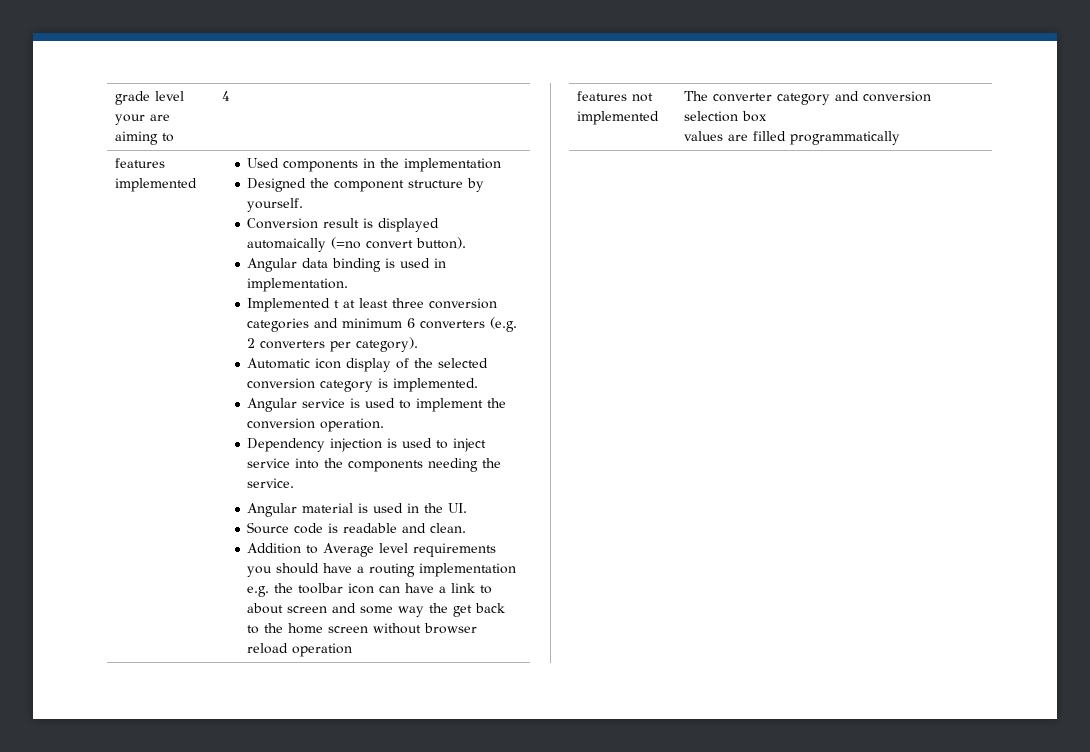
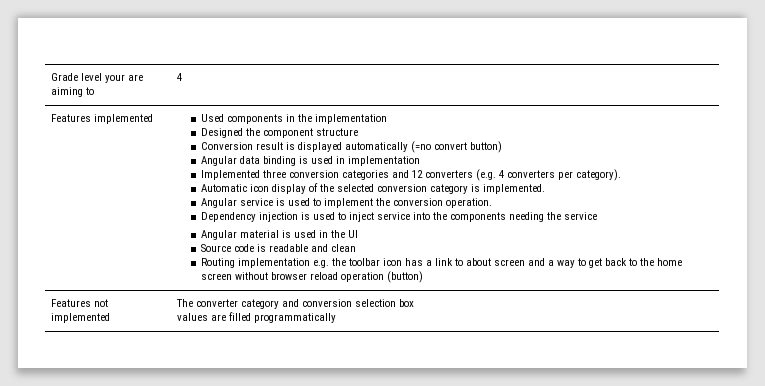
[115,91,151,105] grade -> [51,73,79,81] Grade
[115,158,166,168] features -> [51,114,92,122] Features
[467,178,485,192] [247,198,304,212] by yourself. -> (358, 132) none
[247,238,327,252] automaically -> [344,142,408,152] automatically
[416,237,467,249] button). -> [469,141,502,153] button)
[247,278,349,292] implementation. -> [347,156,420,166] implementation
[334,298,389,308] t at least -> (260, 175) none
[342,318,416,328] minimum 6 -> [411,170,423,178] 12
[247,338,256,348] 2 -> [498,170,504,178] 4
[247,478,295,488] service. -> [563,212,597,220] service
[448,503,468,513] UI. -> [347,230,358,238] UI
[430,523,467,533] [247,543,497,557] [247,563,416,577] clean. // Addition to Average level requirements you should have a routing -> [330,244,356,252] [200,258,235,268] clean // Routing
[379,583,435,593] can have -> [404,258,423,266] has
[360,603,449,617] some way the -> [547,258,586,268] a way to
[577,91,628,101] // features -> [386,271,423,283] [51,299,92,307] (button) // Features

